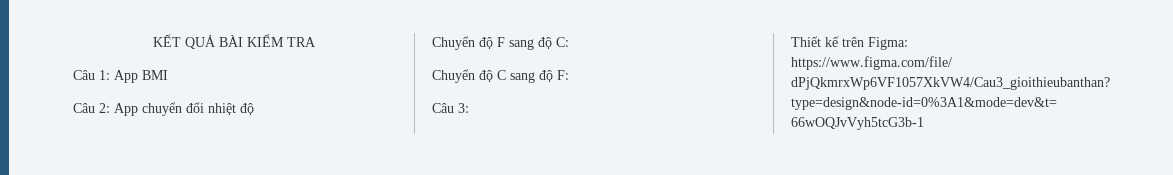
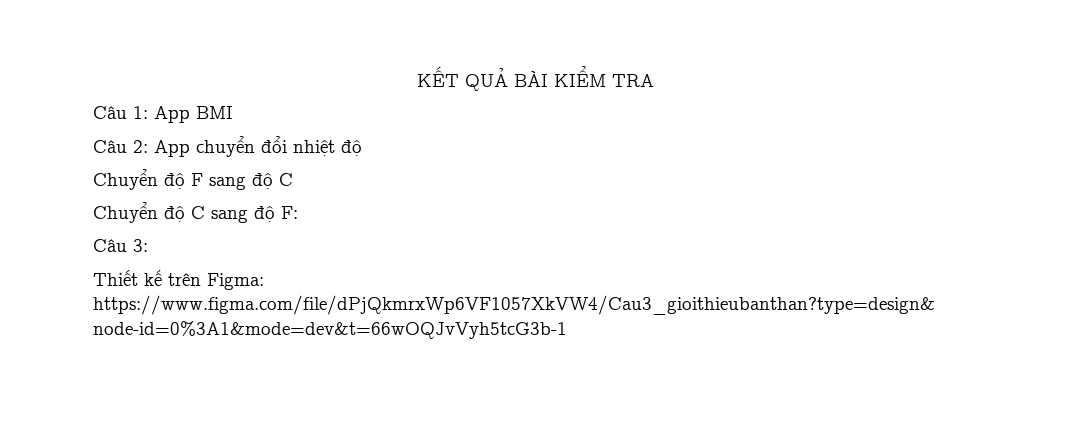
[556,37,569,47] C: -> [279,173,293,186] C

